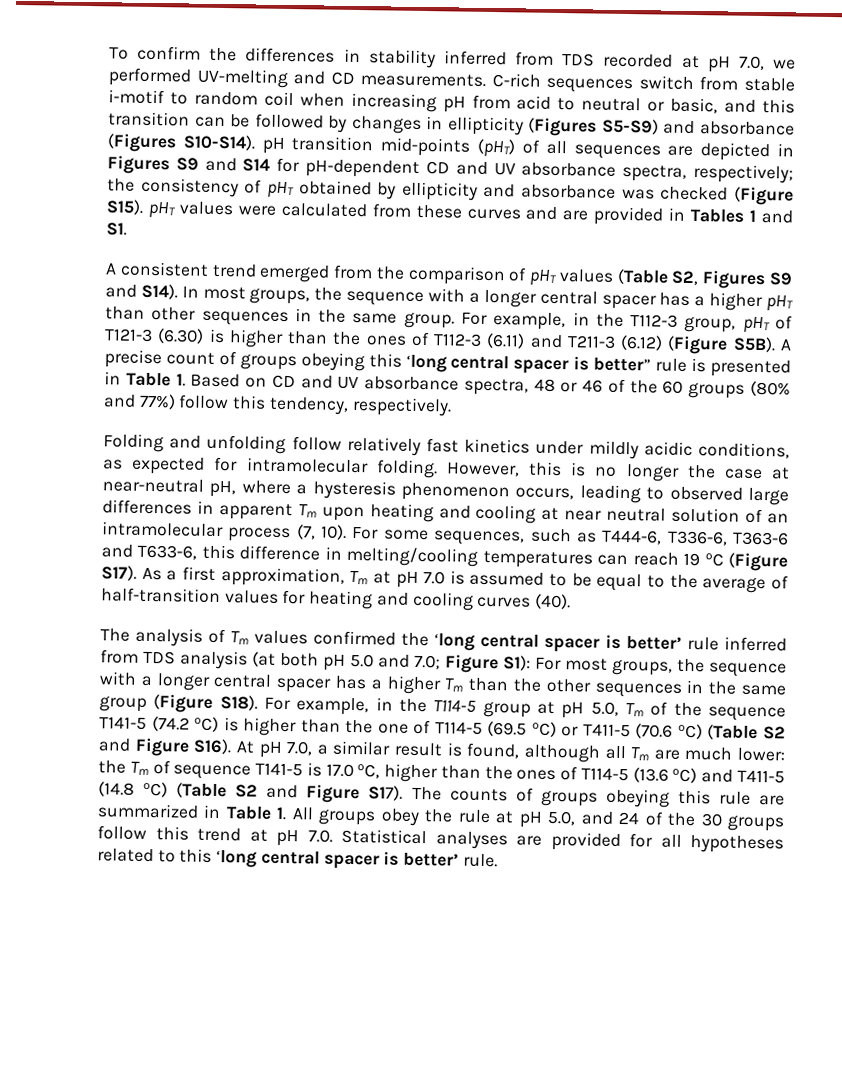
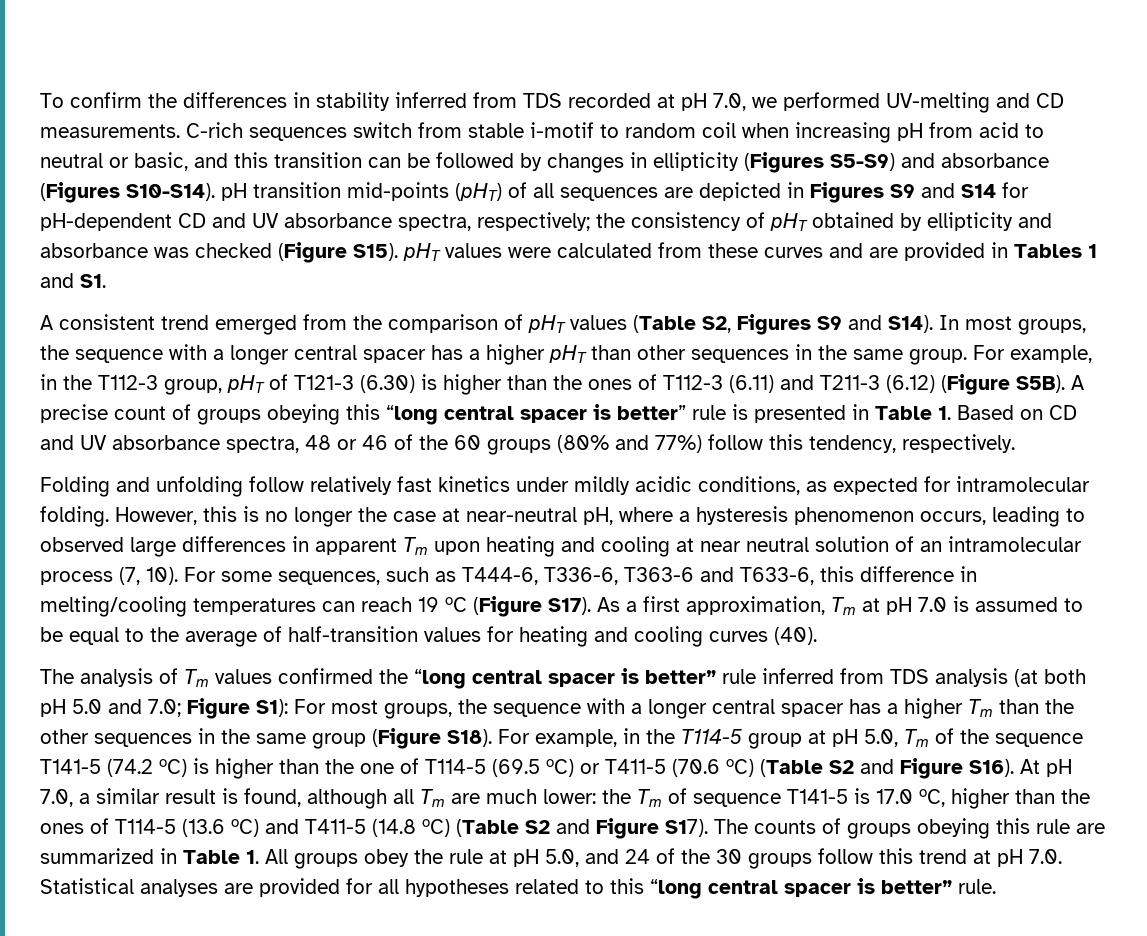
[405,354,447,373] ‘long -> [386,405,438,425] “long
[434,633,682,653] ‘long central spacer is better’ -> [414,668,716,689] “long central spacer is better”
[216,849,460,870] ‘long central spacer is better’ -> [650,878,952,899] “long central spacer is better”

